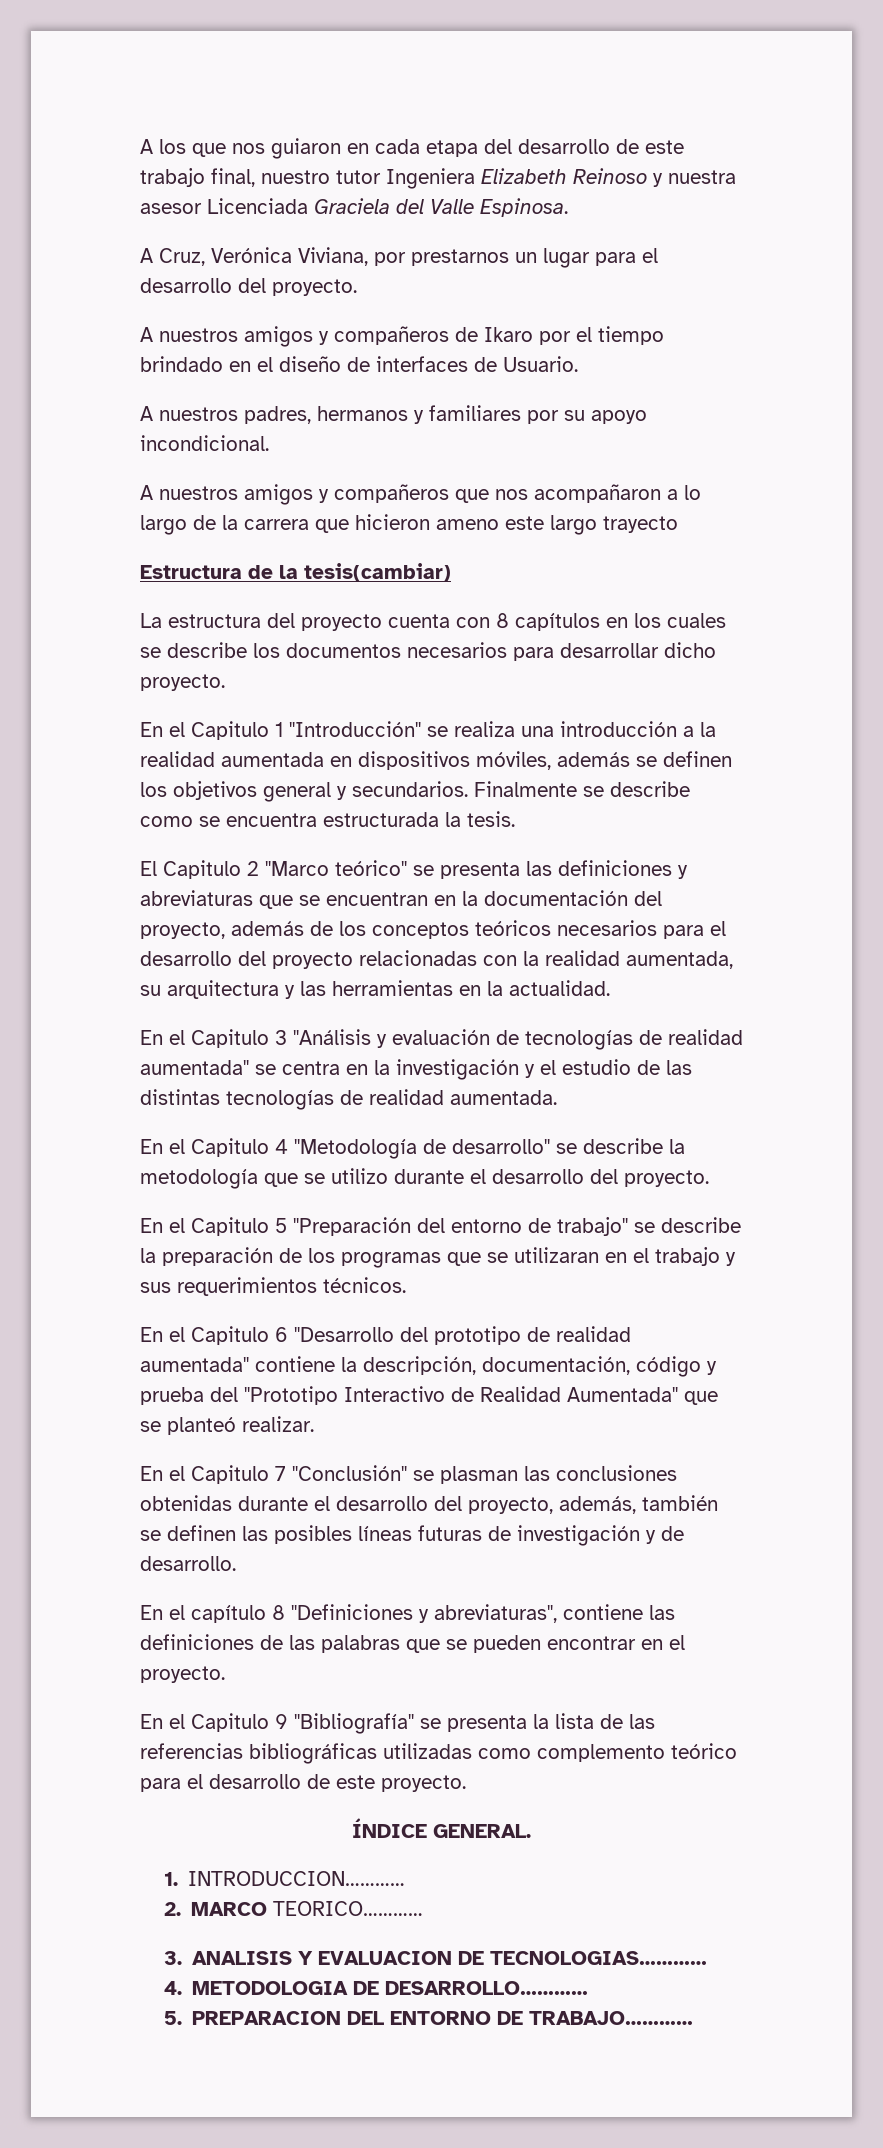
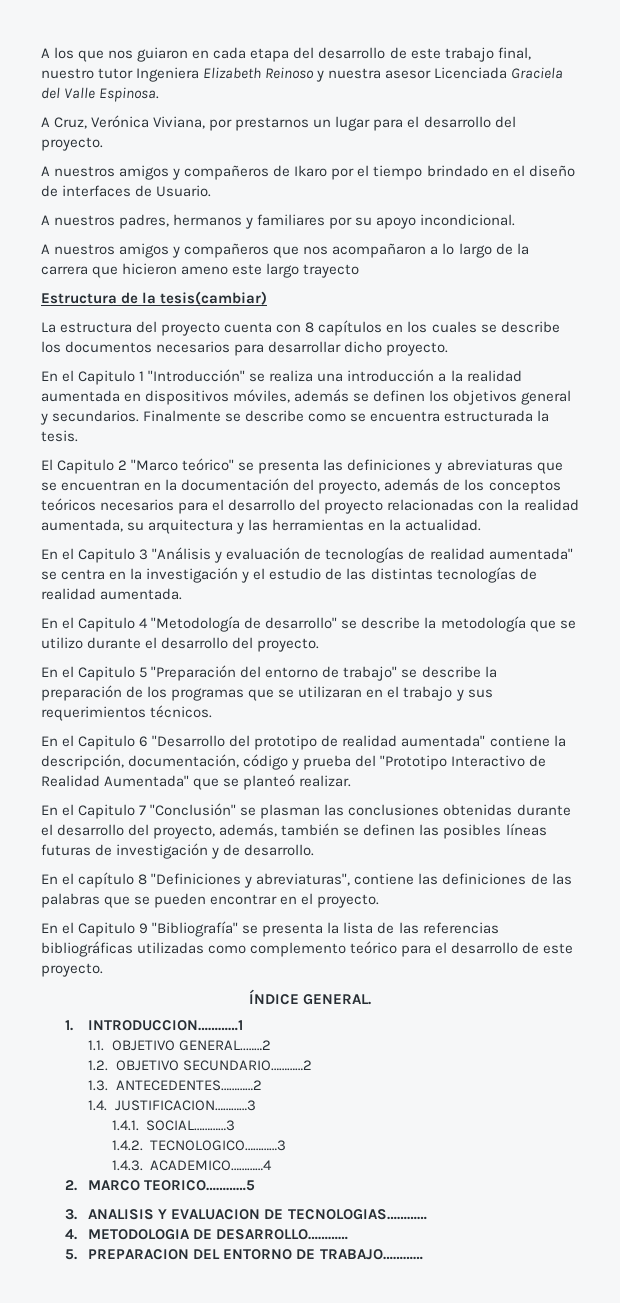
[187,1871,405,1886] INTRODUCCION………… -> [88,1020,244,1031] [88,1040,272,1051] [88,1060,312,1071] [88,1080,262,1091] [88,1100,256,1111] [111,1120,236,1131] [111,1140,287,1151] [111,1160,273,1171] INTRODUCCION…………1 // 1.1. OBJETIVO GENERAL..……2 // 1.2. OBJETIVO SECUNDARIO…………2 // 1.3. ANTECEDENTES…………2 // 1.4. JUSTIFICACION…………3 // 1.4.1. SOCIAL…………3 // 1.4.2. TECNOLOGICO…………3 // 1.4.3. ACADEMICO…………4
[272,1901,423,1916] TEORICO………… -> [144,1180,256,1191] TEORICO…………5

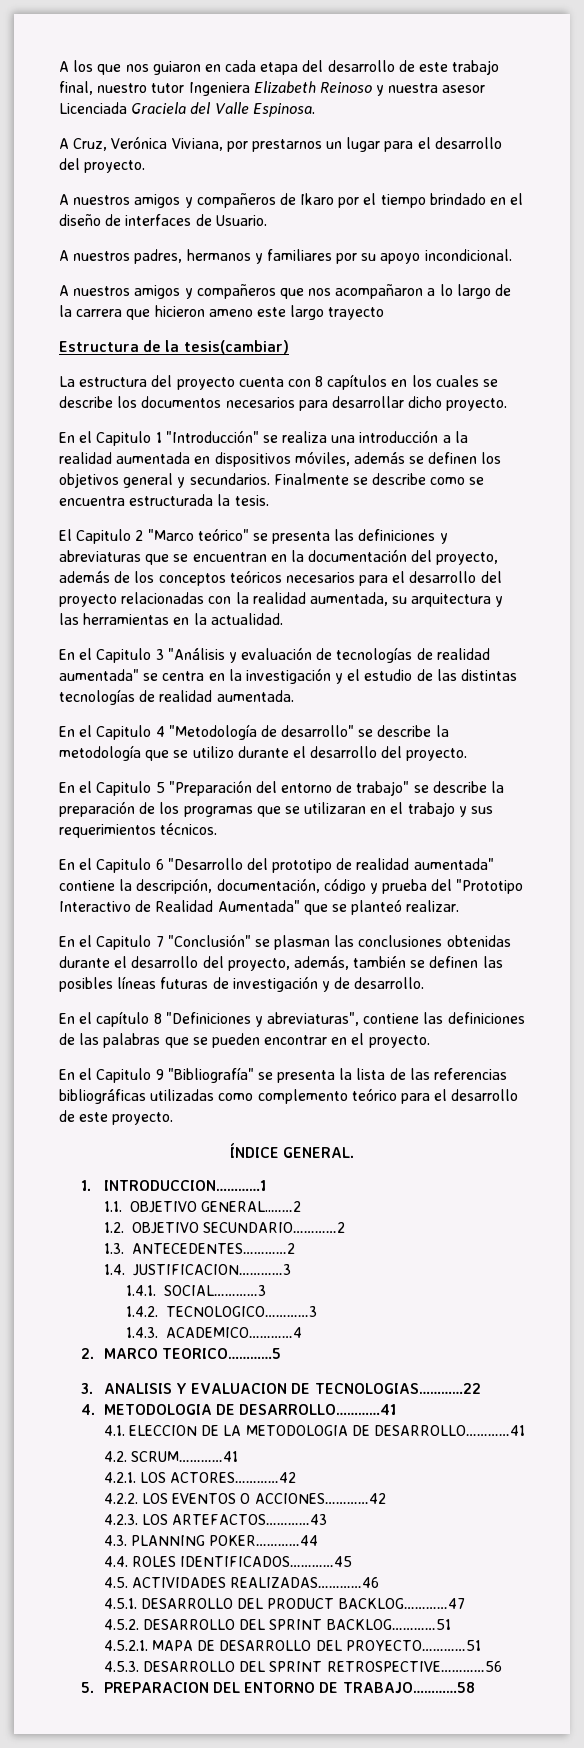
[287,1209,427,1220] TECNOLOGIAS………… -> [314,1383,481,1394] TECNOLOGIAS…………22
[216,1229,349,1240] DESARROLLO………… -> [239,1404,397,1415] [103,1425,525,1436] [103,1451,239,1462] [103,1472,297,1483] [103,1493,386,1504] [103,1514,328,1525] [103,1535,319,1546] [103,1556,353,1567] [103,1577,380,1588] [103,1598,465,1609] [103,1619,451,1630] [103,1640,481,1651] [103,1661,502,1672] DESARROLLO…………41 // 4.1. ELECCION DE LA METODOLOGIA DE DESARROLLO…………41 // 4.2. SCRUM…………41 // 4.2.1. LOS ACTORES…………42 // 4.2.2. LOS EVENTOS O ACCIONES…………42 // 4.2.3. LOS ARTEFACTOS…………43 // 4.3. PLANNING POKER…………44 // 4.4. ROLES IDENTIFICADOS…………45 // 4.5. ACTIVIDADES REALIZADAS…………46 // 4.5.1. DESARROLLO DEL PRODUCT BACKLOG…………47 // 4.5.2. DESARROLLO DEL SPRINT BACKLOG…………51 // 4.5.2.1. MAPA DE DESARROLLO DEL PROYECTO…………51 // 4.5.3. DESARROLLO DEL SPRINT RETROSPECTIVE…………56
[319,1249,423,1260] TRABAJO………… -> [342,1682,475,1694] TRABAJO…………58

